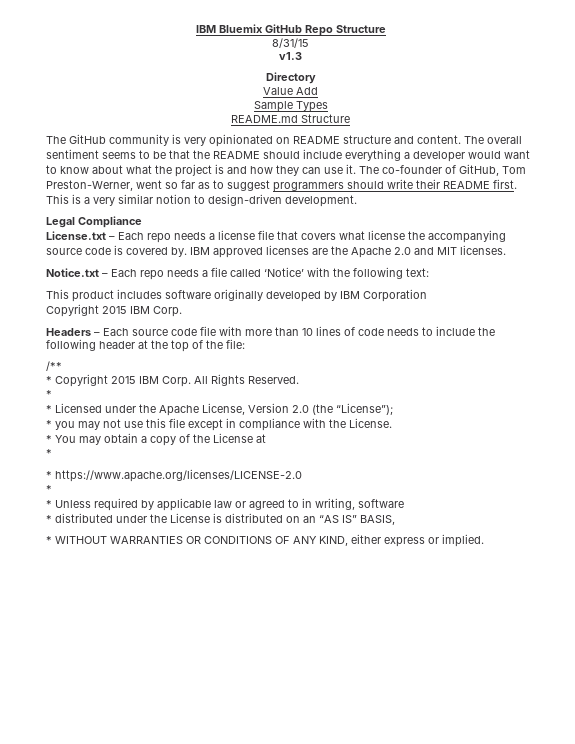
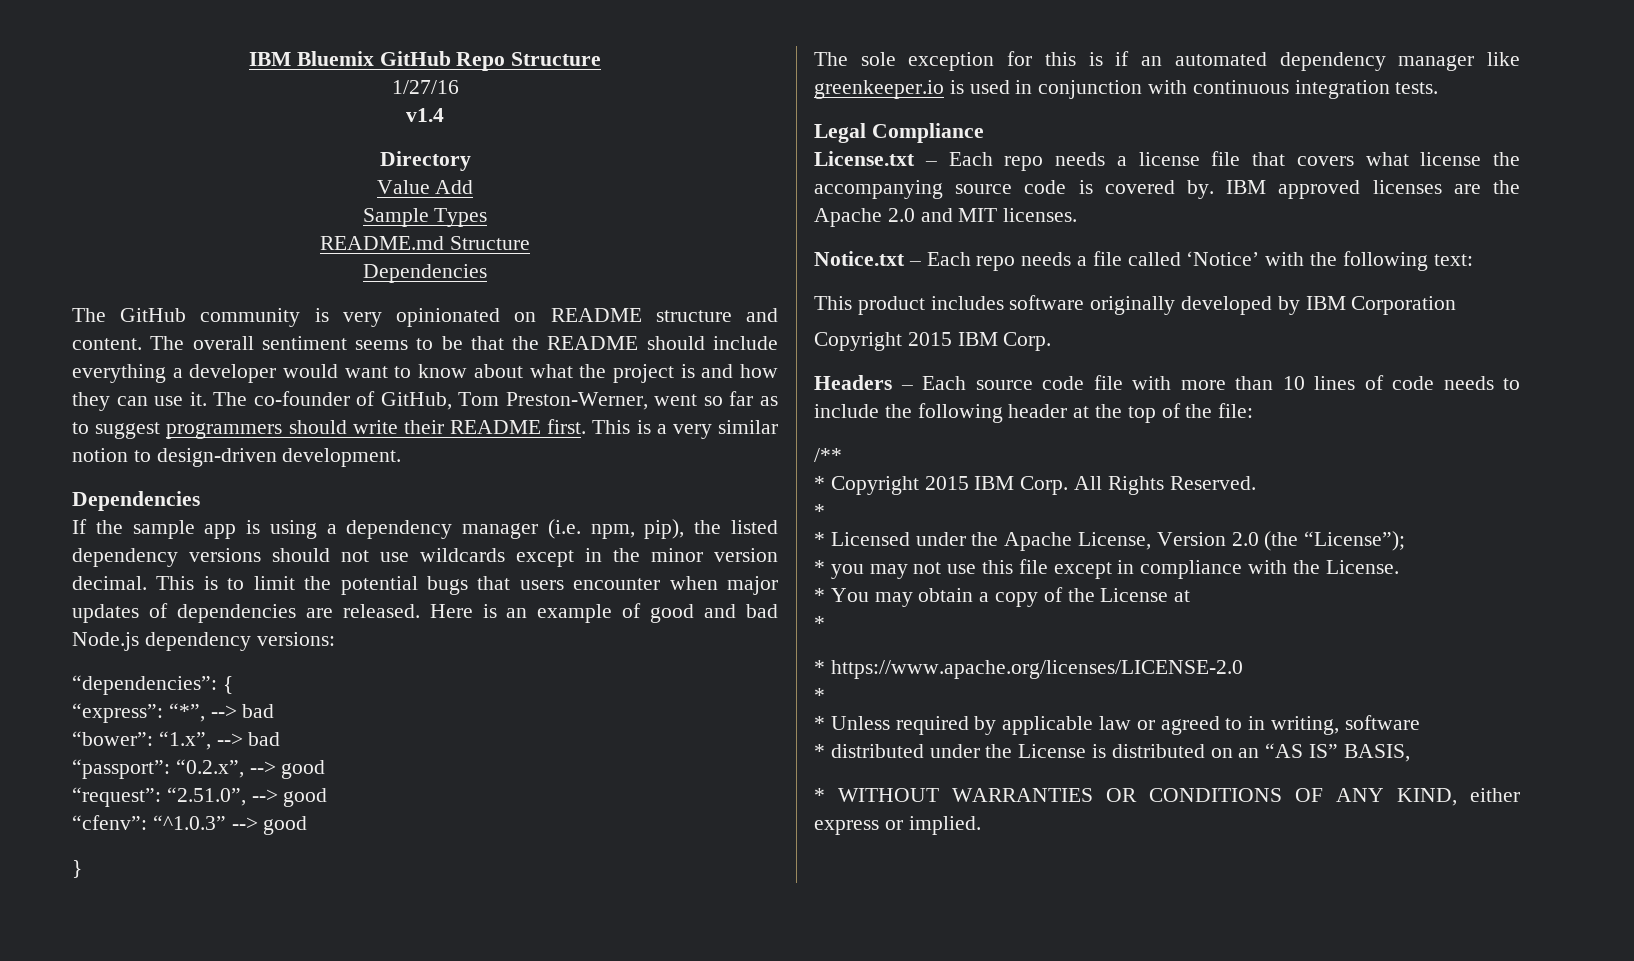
[272,38,309,48] [279,52,302,60] 8/31/15 // v1.3 -> [391,80,459,94] [406,108,444,122] 1/27/16 // v1.4
(350, 118) none -> [363,264,487,283] // Dependencies
(357, 201) none -> [72,491,200,511] [72,519,778,539] [72,548,778,567] [72,576,778,595] [72,603,778,623] [72,632,335,651] [72,675,233,695] [72,703,275,723] [72,731,281,750] [72,759,326,779] [72,787,328,807] [72,815,308,835] [72,860,82,878] [814,51,1520,71] [814,80,1439,99] // Dependencies // If the sample app is using a dependency manager (i.e. npm, pip), the listed dependency versions should not use wildcards except in the minor version decimal. This is to limit the potential bugs that users encounter when major updates of dependencies are released. Here is an example of good and bad Node.js dependency versions: // “dependencies”: { // “express”: “*”, --> bad // “bower”: “1.x”, --> bad // “passport”: “0.2.x”, --> good // “request”: “2.51.0”, --> good // “cfenv”: “^1.0.3” --> good // } // The sole exception for this is if an automated dependency manager like greenkeeper.io is used in conjunction with continuous integration tests.

